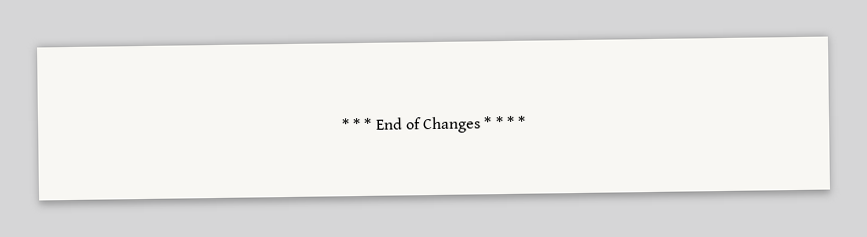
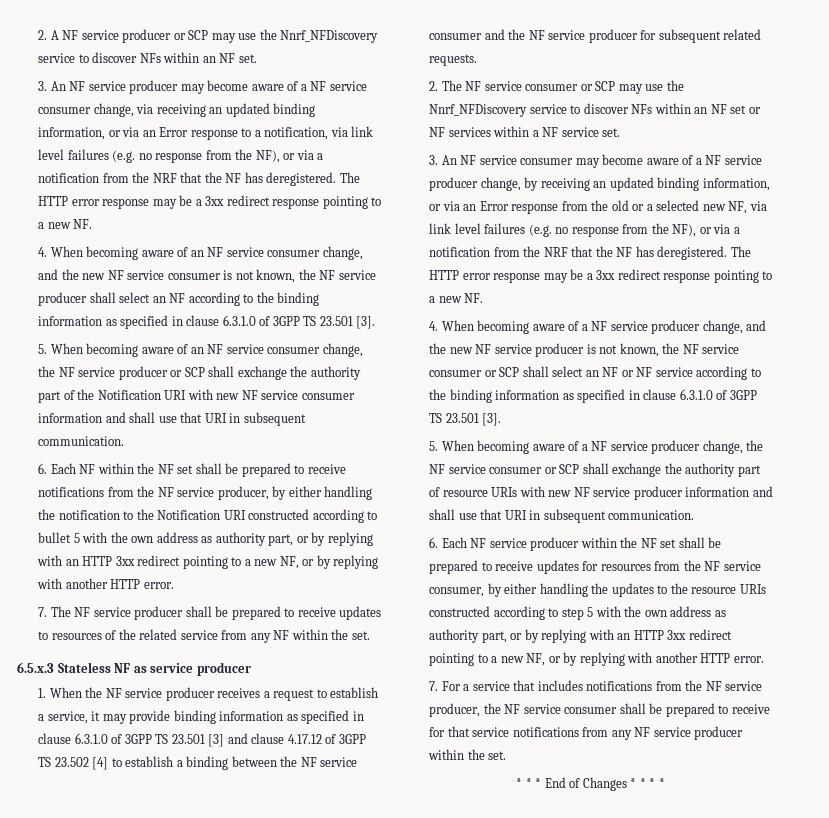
(340, 124) none -> [38,29,379,43] [38,52,257,63] [38,80,367,94] [38,103,316,117] [38,126,374,140] [38,149,324,163] [38,172,360,186] [38,195,382,209] [38,219,93,229] [38,246,363,260] [38,269,376,283] [38,292,320,306] [38,315,376,329] [38,343,363,357] [38,366,361,380] [38,389,355,403] [38,412,306,426] [38,436,125,446] [38,463,346,477] [38,486,373,500] [38,509,378,523] [38,532,373,546] [37,555,379,569] [37,578,174,589] [38,606,382,620] [38,629,370,643] [17,662,251,676] [38,687,379,701] [38,710,364,724] [38,733,366,747] [38,756,358,770] [429,29,762,43] [429,54,478,66] [429,80,684,94] [429,103,761,117] [429,126,621,137] [429,154,762,168] [429,177,770,191] [429,200,767,214] [429,223,740,237] [429,246,751,260] [429,269,773,283] [429,293,484,303] [429,320,767,334] [429,343,740,357] [429,366,761,380] [429,389,757,403] [429,413,502,426] [429,440,764,454] [429,463,761,477] [429,486,773,500] [429,509,695,523] [429,537,722,551] [429,560,761,574] [429,583,766,597] [429,606,726,620] [429,629,732,643] [429,652,764,666] [429,680,763,691] [429,703,770,717] [429,726,744,740] [428,749,507,760] 2. A NF service producer or SCP may use the Nnrf_NFDiscovery service to discover NFs within an NF set. // 3. An NF service producer may become aware of a NF service consumer change, via receiving an updated binding information, or via an Error response to a notification, via link level failures (e.g. no response from the NF), or via a notification from the NRF that the NF has deregistered. The HTTP error response may be a 3xx redirect response pointing to a new NF. // 4. When becoming aware of an NF service consumer change, and the new NF service consumer is not known, the NF service producer shall select an NF according to the binding information as specified in clause 6.3.1.0 of 3GPP TS 23.501 [3]. // 5. When becoming aware of an NF service consumer change, the NF service producer or SCP shall exchange the authority part of the Notification URI with new NF service consumer information and shall use that URI in subsequent communication. // 6. Each NF within the NF set shall be prepared to receive notifications from the NF service producer, by either handling the notification to the Notification URI constructed according to bullet 5 with the own address as authority part, or by replying with an HTTP 3xx redirect pointing to a new NF, or by replying with another HTTP error. // 7. The NF service producer shall be prepared to receive updates to resources of the related service from any NF within the set. // 6.5.x.3 Stateless NF as service producer // 1. When the NF service producer receives a request to establish a service, it may provide binding information as specified in clause 6.3.1.0 of 3GPP TS 23.501 [3] and clause 4.17.12 of 3GPP TS 23.502 [4] to establish a binding between the NF service consumer and the NF service producer for subsequent related requests. // 2. The NF service consumer or SCP may use the Nnrf_NFDiscovery service to discover NFs within an NF set or NF services within a NF service set. // 3. An NF service consumer may become aware of a NF service producer change, by receiving an updated binding information, or via an Error response from the old or a selected new NF, via link level failures (e.g. no response from the NF), or via a notification from the NRF that the NF has deregistered. The HTTP error response may be a 3xx redirect response pointing to a new NF. // 4. When becoming aware of a NF service producer change, and the new NF service producer is not known, the NF service consumer or SCP shall select an NF or NF service according to the binding information as specified in clause 6.3.1.0 of 3GPP TS 23.501 [3]. // 5. When becoming aware of a NF service producer change, the NF service consumer or SCP shall exchange the authority part of resource URIs with new NF service producer information and shall use that URI in subsequent communication. // 6. Each NF service producer within the NF set shall be prepared to receive updates for resources from the NF service consumer, by either handling the updates to the resource URIs constructed according to step 5 with the own address as authority part, or by replying with an HTTP 3xx redirect pointing to a new NF, or by replying with another HTTP error. // 7. For a service that includes notifications from the NF service producer, the NF service consumer shall be prepared to receive for that service notifications from any NF service producer within the set. //

